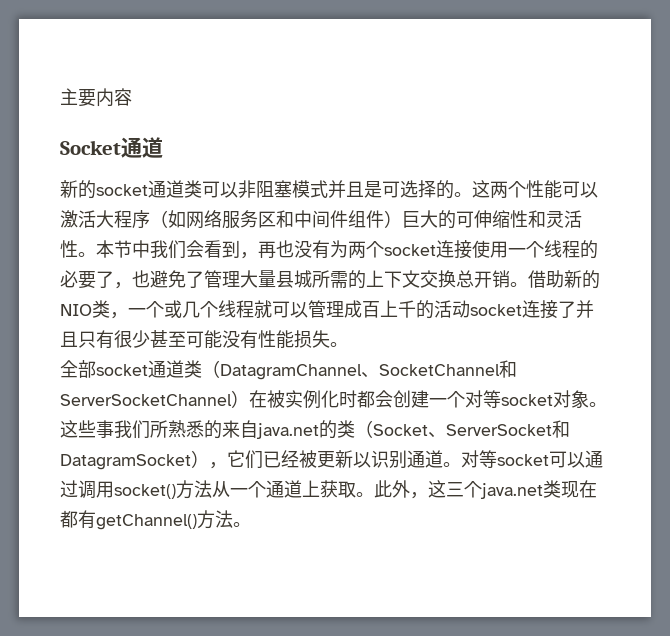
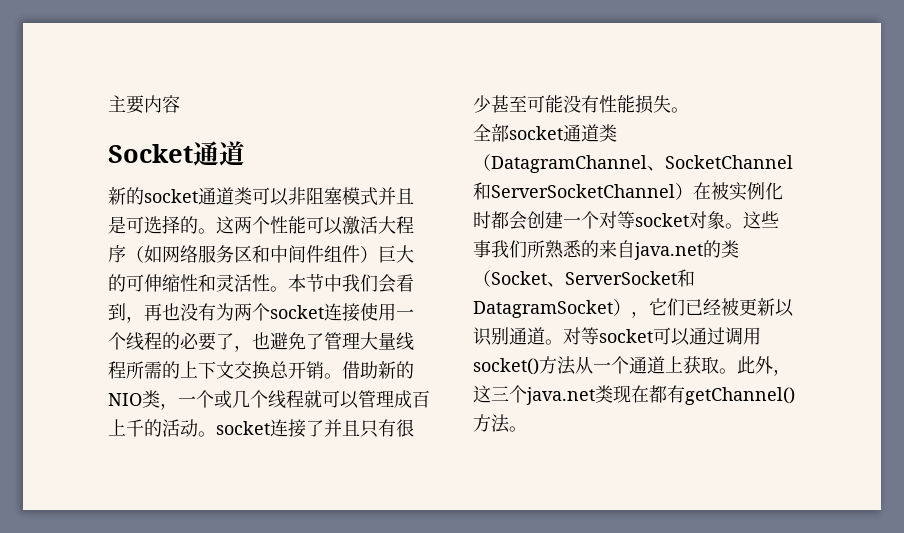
[276,270,312,288] 县城 -> [396,332,414,351] [108,361,126,379] 线程
(470, 309) none -> [198,431,216,437] 。

